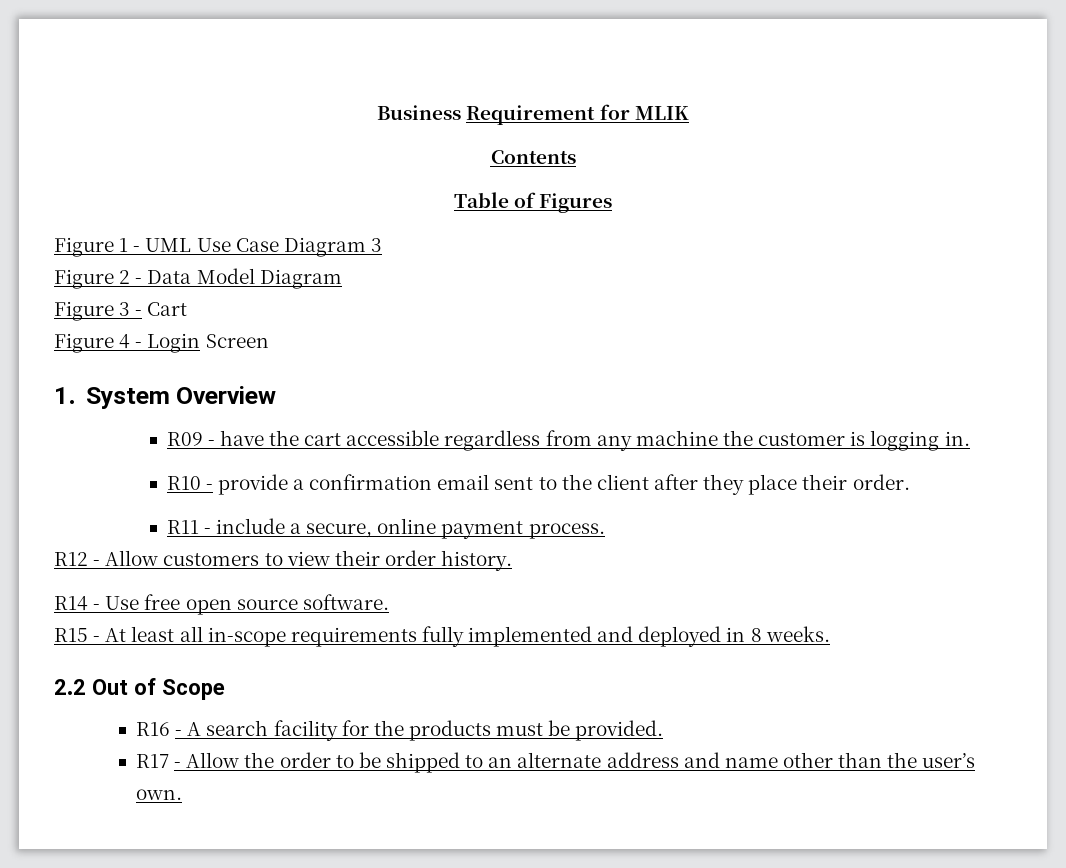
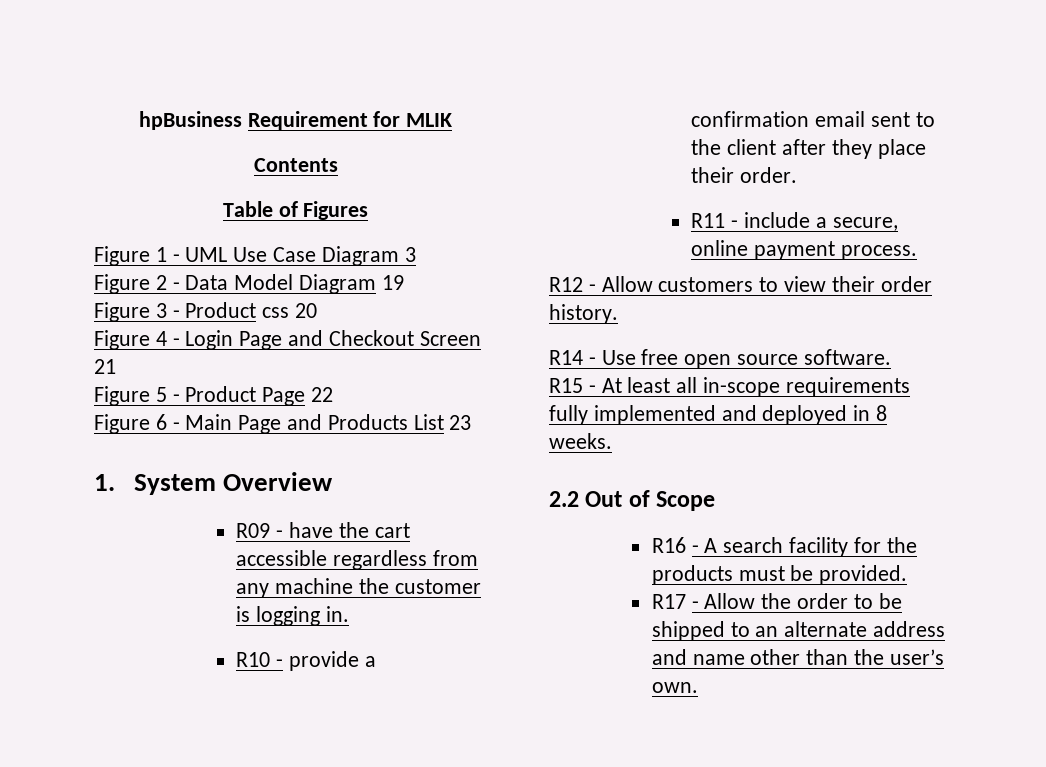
[377,105,462,120] Business -> [138,111,242,130] hpBusiness
(342, 279) none -> [381,275,404,290] 19
[147,302,188,316] Cart -> [185,302,318,318] Product css 20
[205,334,269,348] Screen -> [239,330,481,350] [94,359,116,374] [94,386,334,406] [94,414,472,434] Page and Checkout Screen 21 // Figure 5 - Product Page 22 // Figure 6 - Main Page and Products List 23

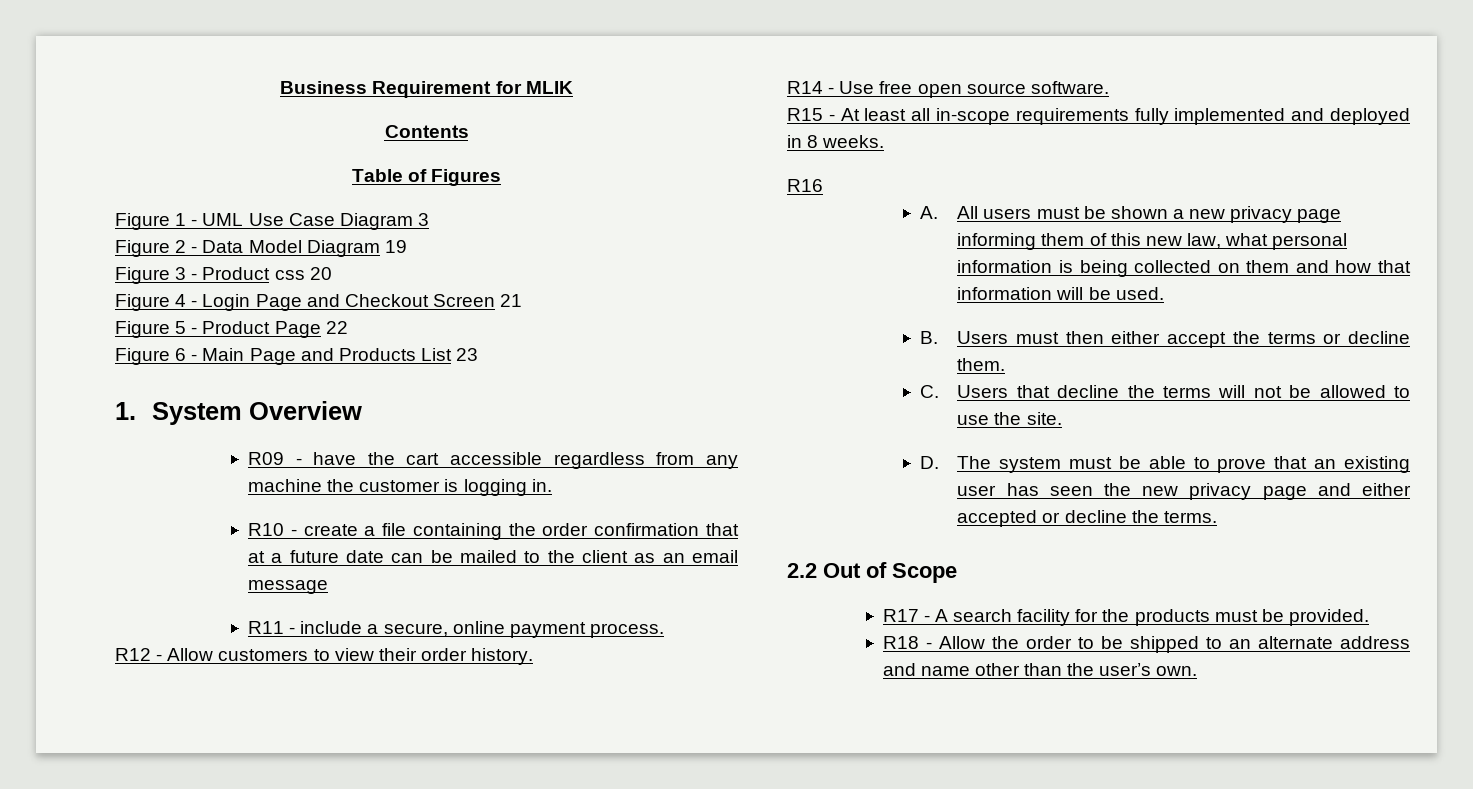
[138,111,242,130] hpBusiness -> [280,81,368,94] Business
[288,651,376,671] [691,111,935,127] [691,139,926,159] [691,167,798,183] provide a confirmation email sent to the client after they place their order. -> [303,523,739,540] [247,550,739,563] [247,580,328,594] create a file containing the order confirmation that at a future date can be mailed to the client as an email message
(612, 441) none -> [787,179,823,192] [919,206,1342,223] [957,233,1348,250] [957,260,1411,277] [957,287,1164,300] [919,331,1410,348] [957,358,1006,371] [919,385,1410,398] [957,412,1062,425] [919,456,1410,473] [957,483,1411,500] [957,510,1217,527] // R16 // A. All users must be shown a new privacy page informing them of this new law, what personal information is being collected on them and how that information will be used. // B. Users must then either accept the terms or decline them. // C. Users that decline the terms will not be allowed to use the site. // D. The system must be able to prove that an existing user has seen the new privacy page and either accepted or decline the terms.
[651,537,686,553] R16 -> [882,609,919,622] R17
[651,594,686,609] R17 -> [882,636,919,649] R18

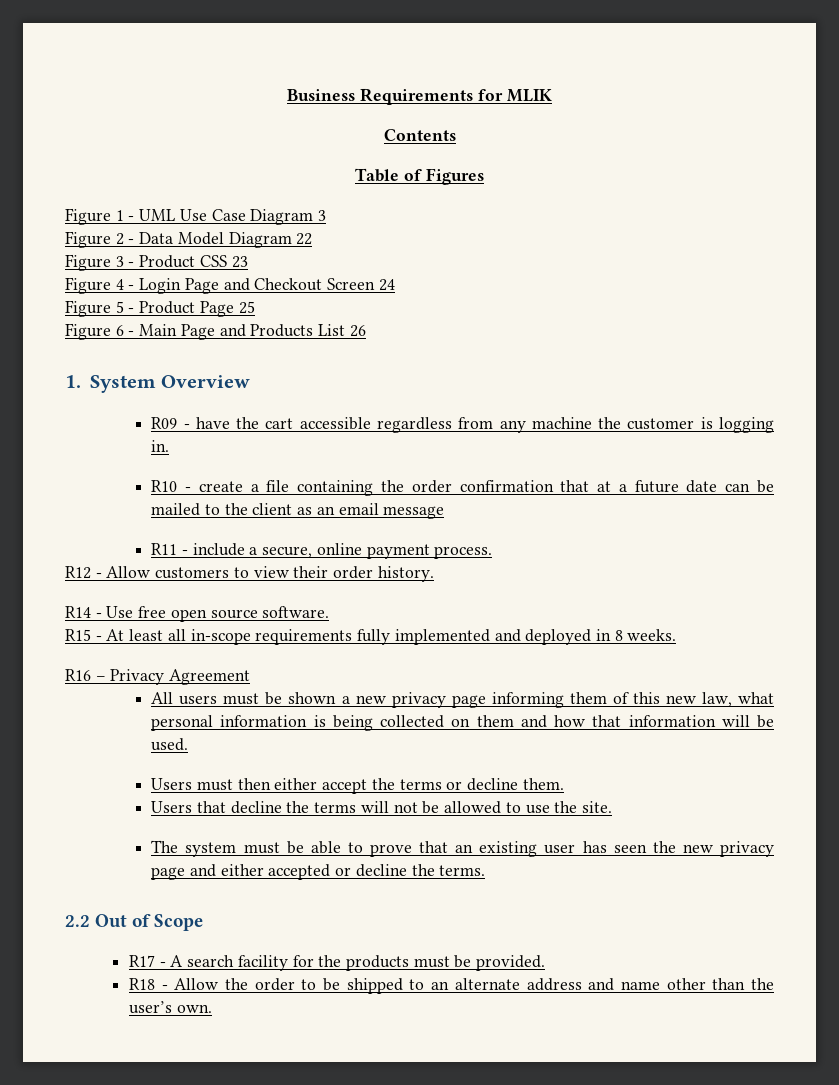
[372,81,492,98] Requirement -> [360,88,474,105] Requirements
[384,240,407,253] 19 -> [296,233,313,245] 22
[274,267,332,280] css 20 -> [199,255,248,268] CSS 23
[500,294,523,307] 21 -> [378,279,395,291] 24
[325,321,348,334] 22 -> [238,301,255,314] 25
[456,348,479,361] 23 -> [349,325,366,337] 26
[919,206,938,219] // A. -> [95,669,251,685] – Privacy Agreement //
[919,331,938,344] B. -> (189, 744) none
[919,385,939,398] C. -> (564, 784) none
[919,456,939,469] D. -> (612, 807) none

